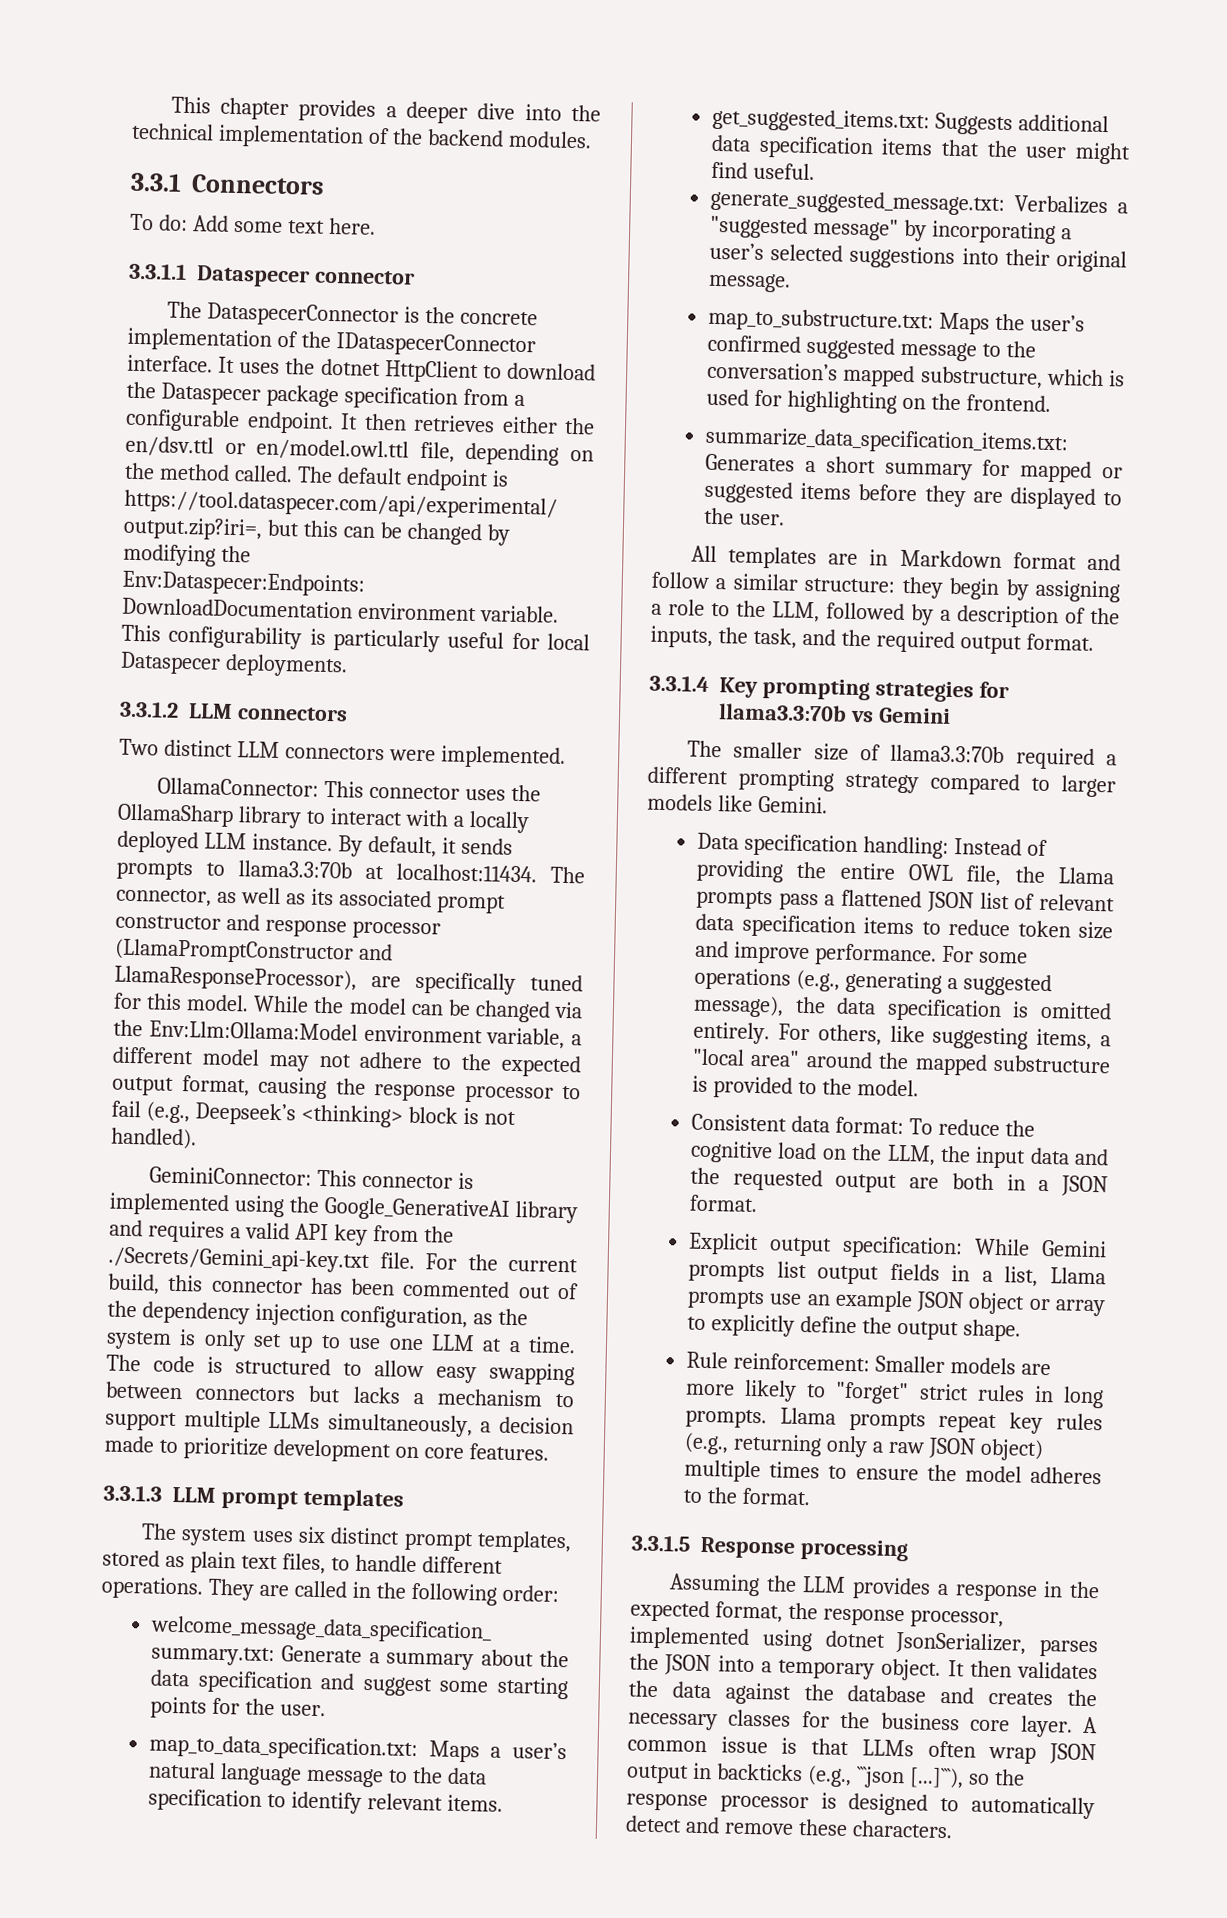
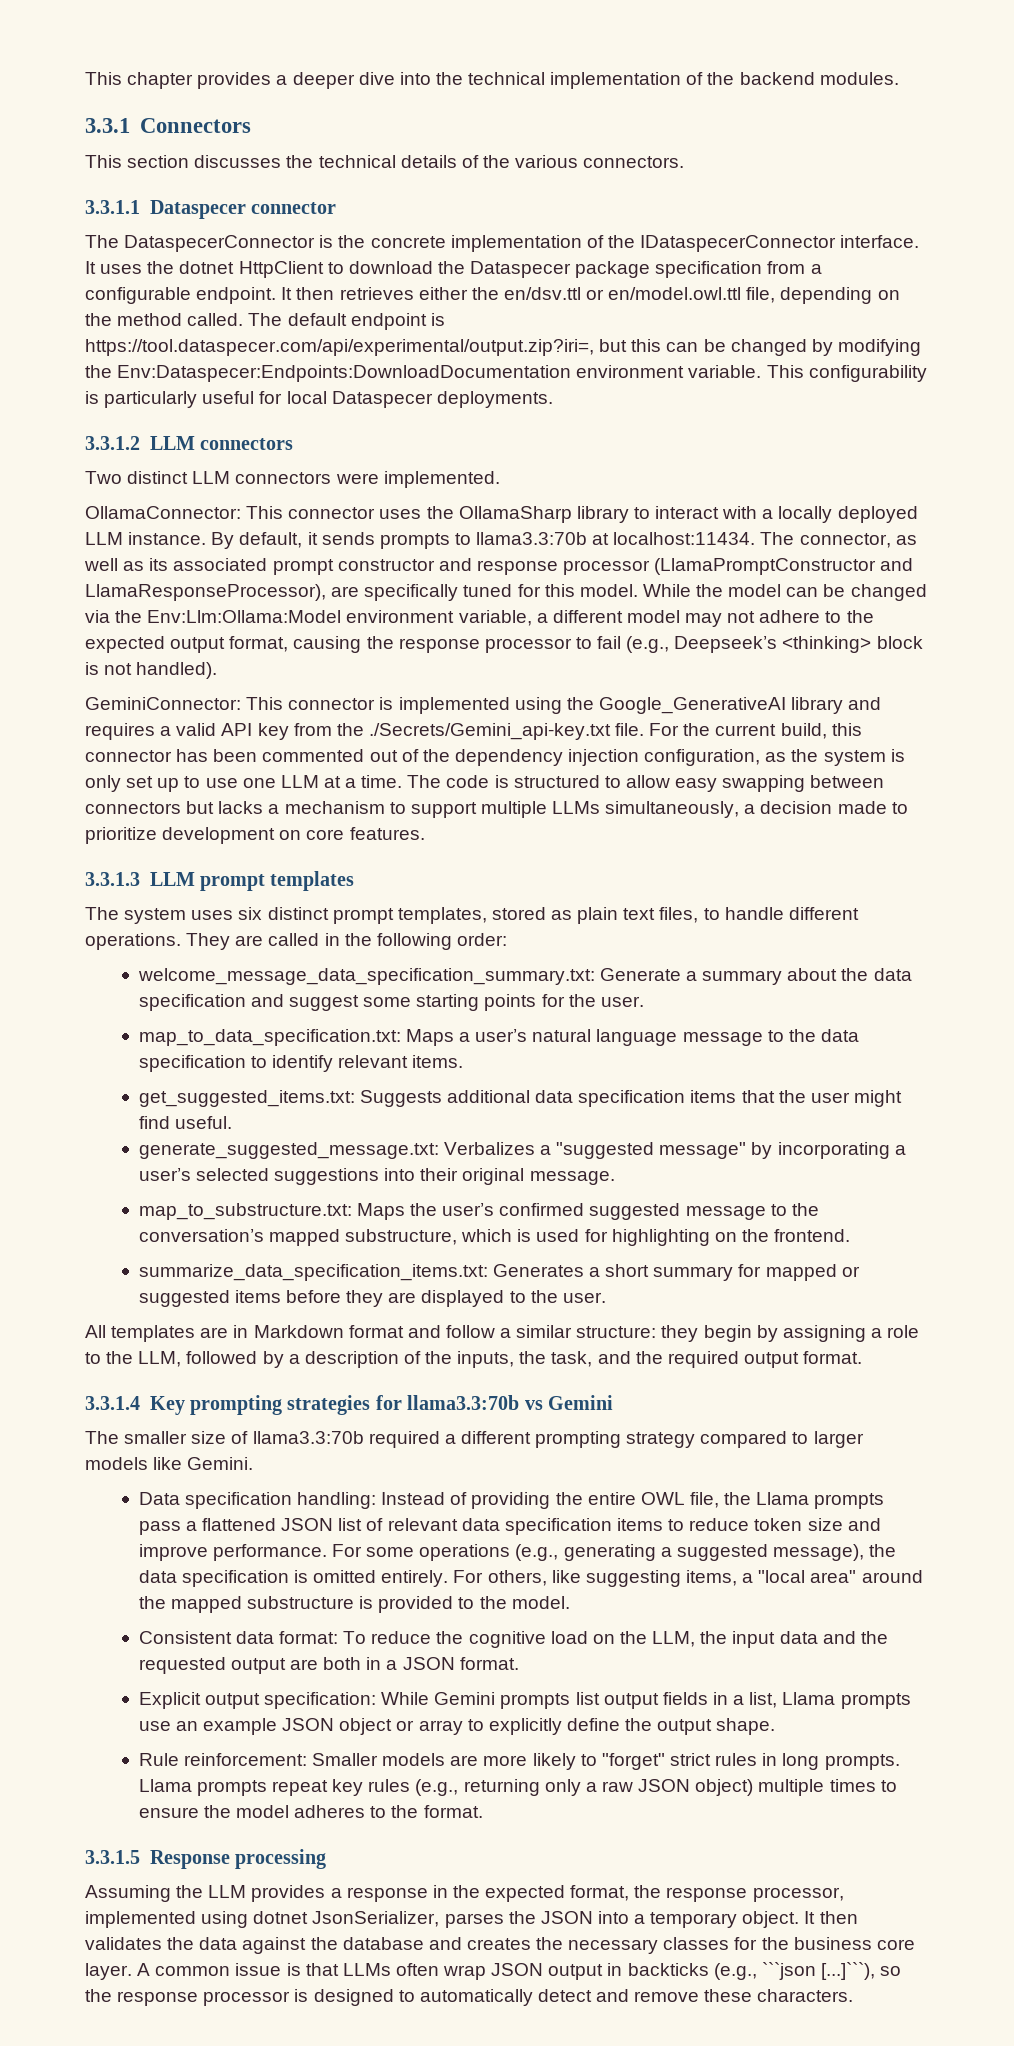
[130,213,376,235] To do: Add some text here. -> [85,155,685,168] This section discusses the technical details of the various connectors.

